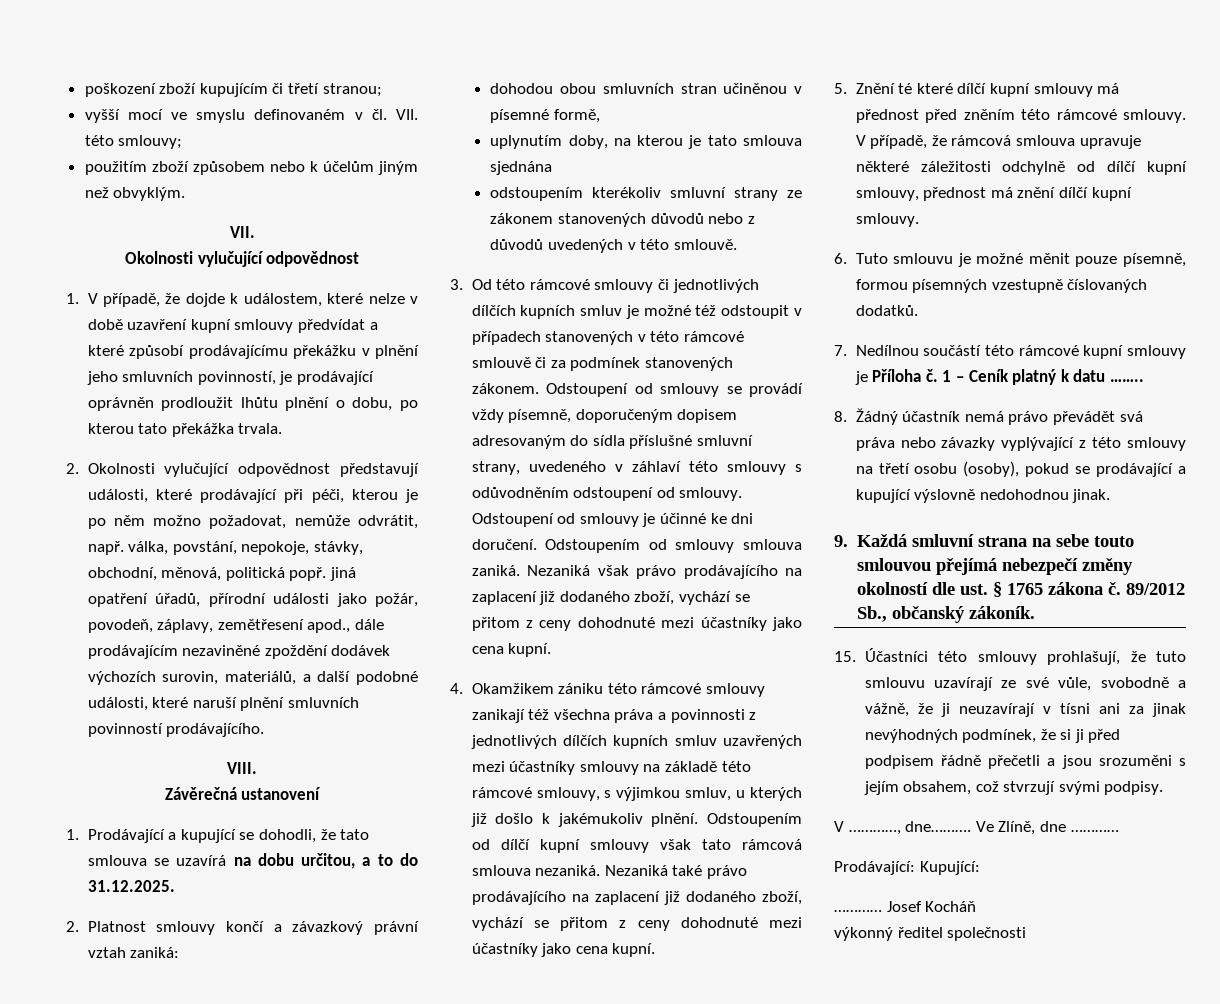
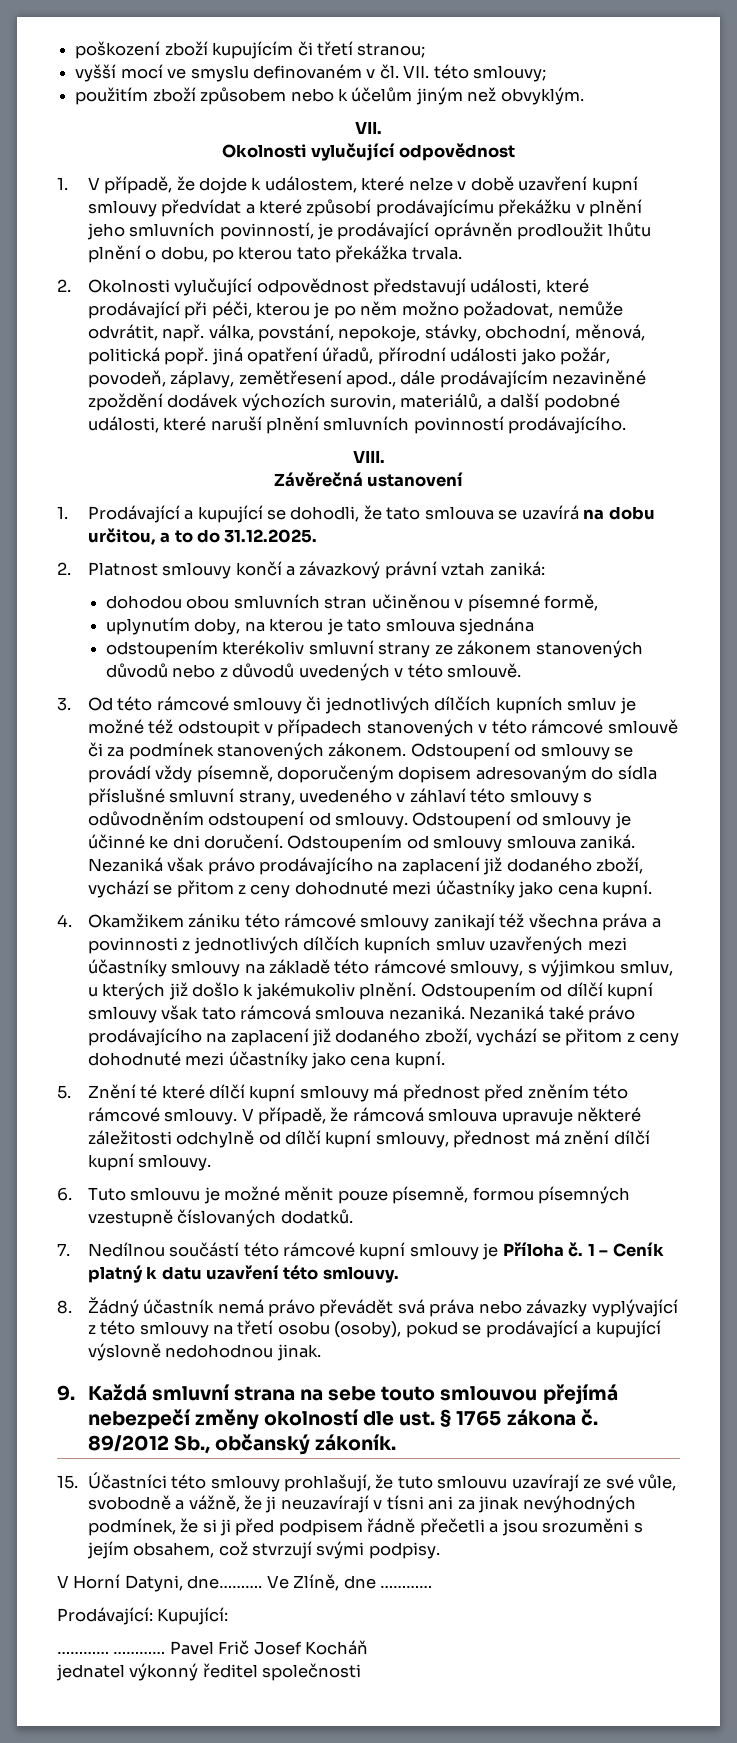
[1109,379,1144,382] …….. -> [205,1265,399,1283] uzavření této smlouvy.
[848,830,901,835] …………, -> [73,1574,183,1592] Horní Datyni,
(882, 911) none -> [113,1640,250,1655] ………… Pavel Frič
(977, 906) none -> [56,1664,125,1681] jednatel

